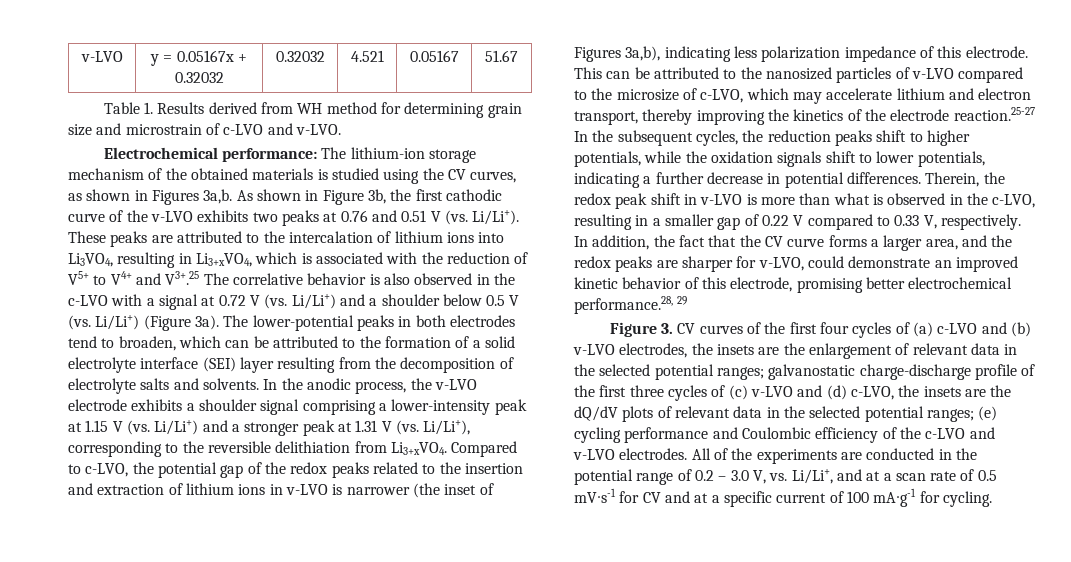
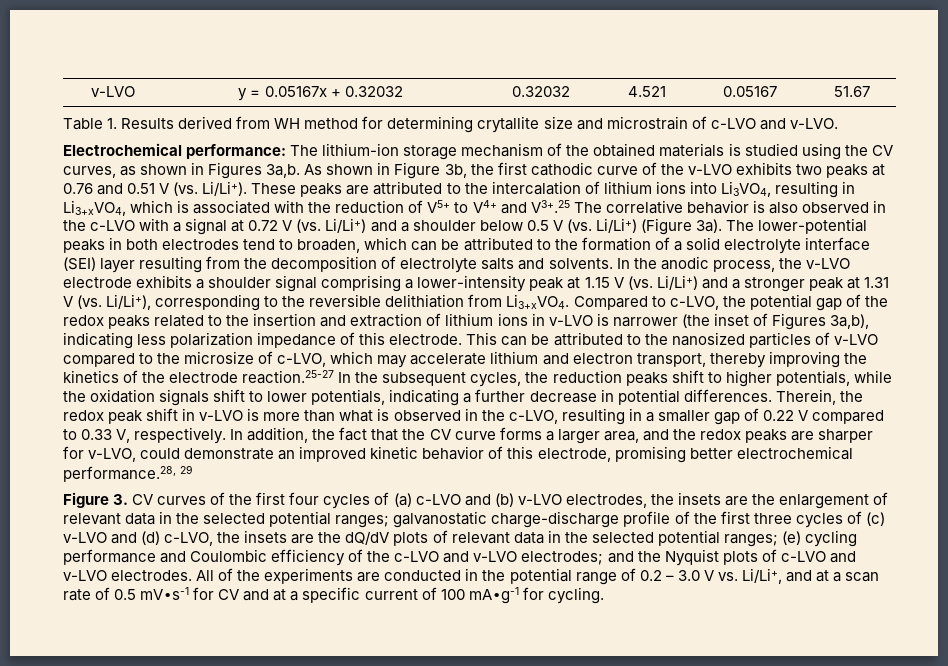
[487,103,522,118] grain -> [477,116,540,133] crytallite
(615, 454) none -> [521,549,856,566] [63,570,107,581] electrodes; and the Nyquist plots of c-LVO and v-LVO
[752,470,766,484] V, -> [703,570,714,581] V

